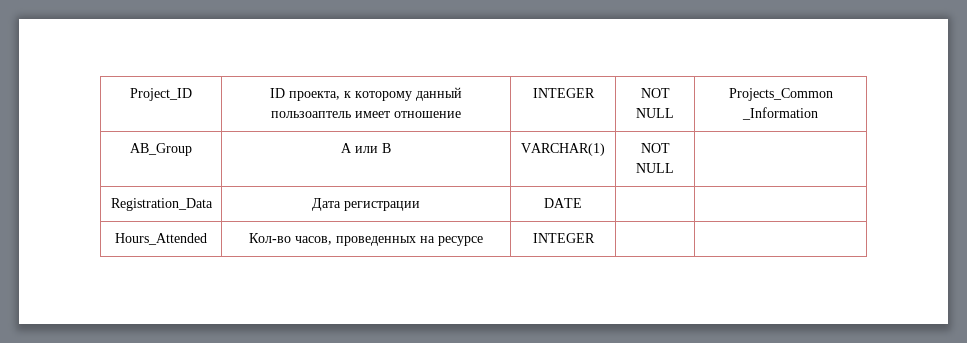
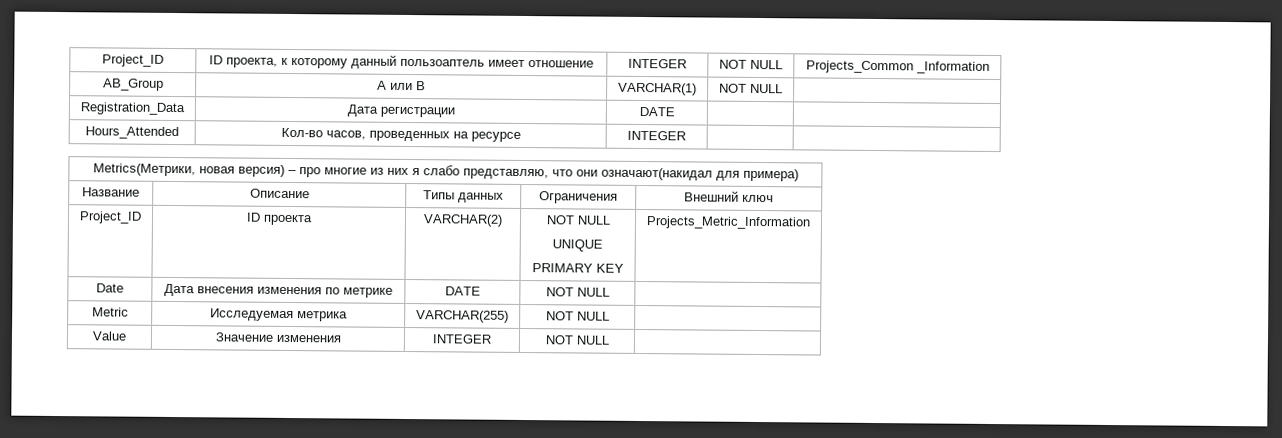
(595, 238) none -> [92,163,799,182] [82,187,140,197] [249,188,310,199] [423,190,504,203] [539,191,618,204] [684,190,774,203] [79,211,142,224] [246,212,313,226] [423,214,503,227] [545,215,611,225] [552,239,603,252] [531,263,624,273] [646,216,811,230] [96,283,124,293] [164,283,393,298] [444,286,481,296] [545,287,610,297] [91,307,129,317] [210,308,348,322] [416,310,509,323] [545,311,610,321] [92,331,127,341] [214,332,341,343] [432,334,492,344] [544,335,610,345] // Metrics(Метрики, новая версия) – про многие из них я слабо представляю, что они означают(накидал для примера) // Название | Описание | Типы данных | Ограничения | Внешний ключ // Project_ID | ID проекта | VARCHAR(2) | NOT NULL // UNIQUE // PRIMARY KEY | Projects_Metric_Information // Date | Дата внесения изменения по метрике | DATE | NOT NULL | // Metric | Исследуемая метрика | VARCHAR(255) | NOT NULL | // Value | Значение изменения | INTEGER | NOT NULL |

